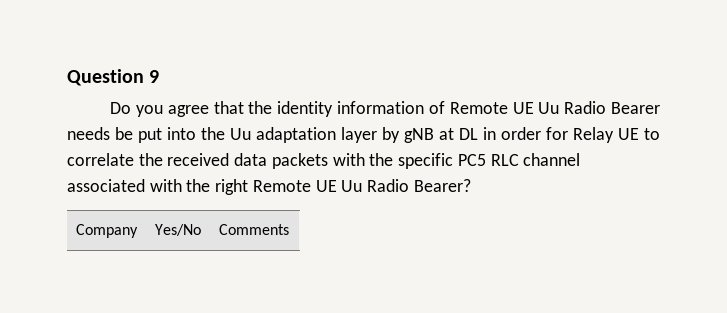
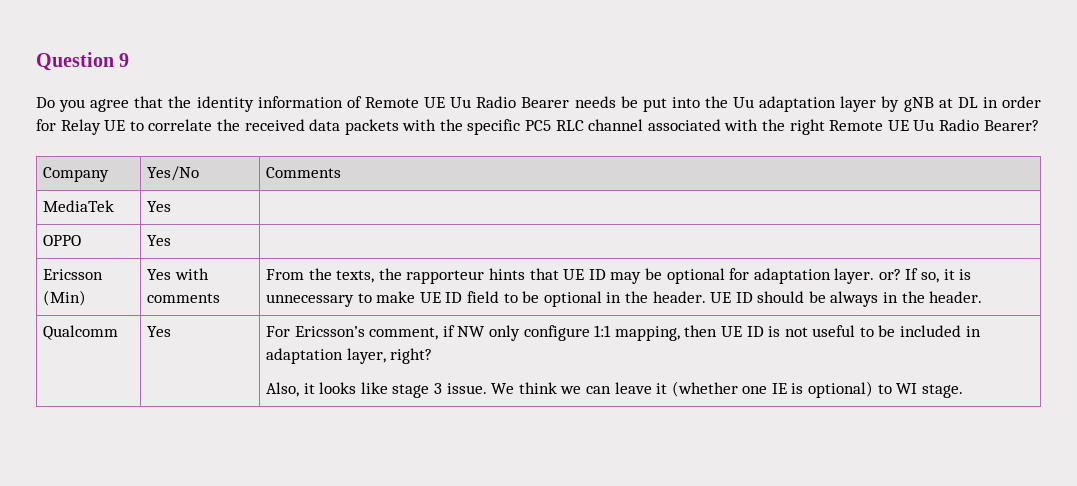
(289, 229) none -> [43,200,115,212] [147,201,172,212] [43,235,82,246] [147,235,172,246] [43,269,104,280] [43,290,87,306] [147,268,209,280] [147,293,221,303] [266,268,972,284] [266,291,983,307] [43,325,119,340] [147,326,172,337] [266,325,981,341] [266,348,433,364] [266,381,963,398] // MediaTek | Yes | // OPPO | Yes | // Ericsson (Min) | Yes with comments | From the texts, the rapporteur hints that UE ID may be optional for adaptation layer. or? If so, it is unnecessary to make UE ID field to be optional in the header. UE ID should be always in the header. // Qualcomm | Yes | For Ericsson’s comment, if NW only configure 1:1 mapping, then UE ID is not useful to be included in adaptation layer, right? // Also, it looks like stage 3 issue. We think we can leave it (whether one IE is optional) to WI stage.

